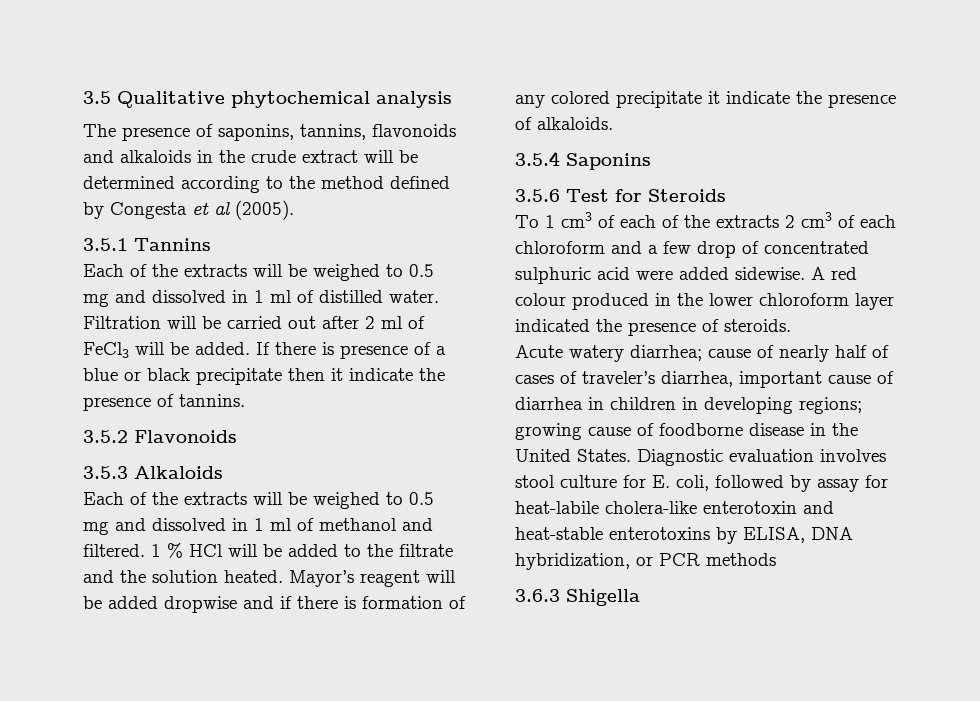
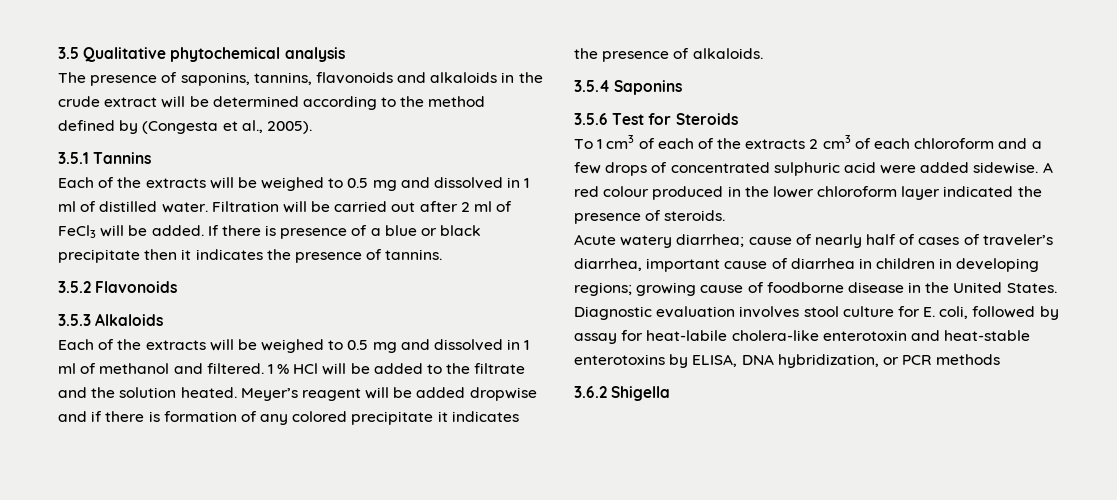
[110,200,294,220] Congesta et al (2005). -> [142,120,312,134] (Congesta et al., 2005).
[349,368,413,381] indicate -> [195,249,263,260] indicates
[289,570,354,587] Mayor’s -> [240,388,298,401] Meyer’s
[726,91,790,104] indicate -> [451,411,519,422] indicates
[697,241,736,258] drop -> [605,162,648,176] drops
[515,589,560,602] 3.6.3 -> [574,386,607,398] 3.6.2

